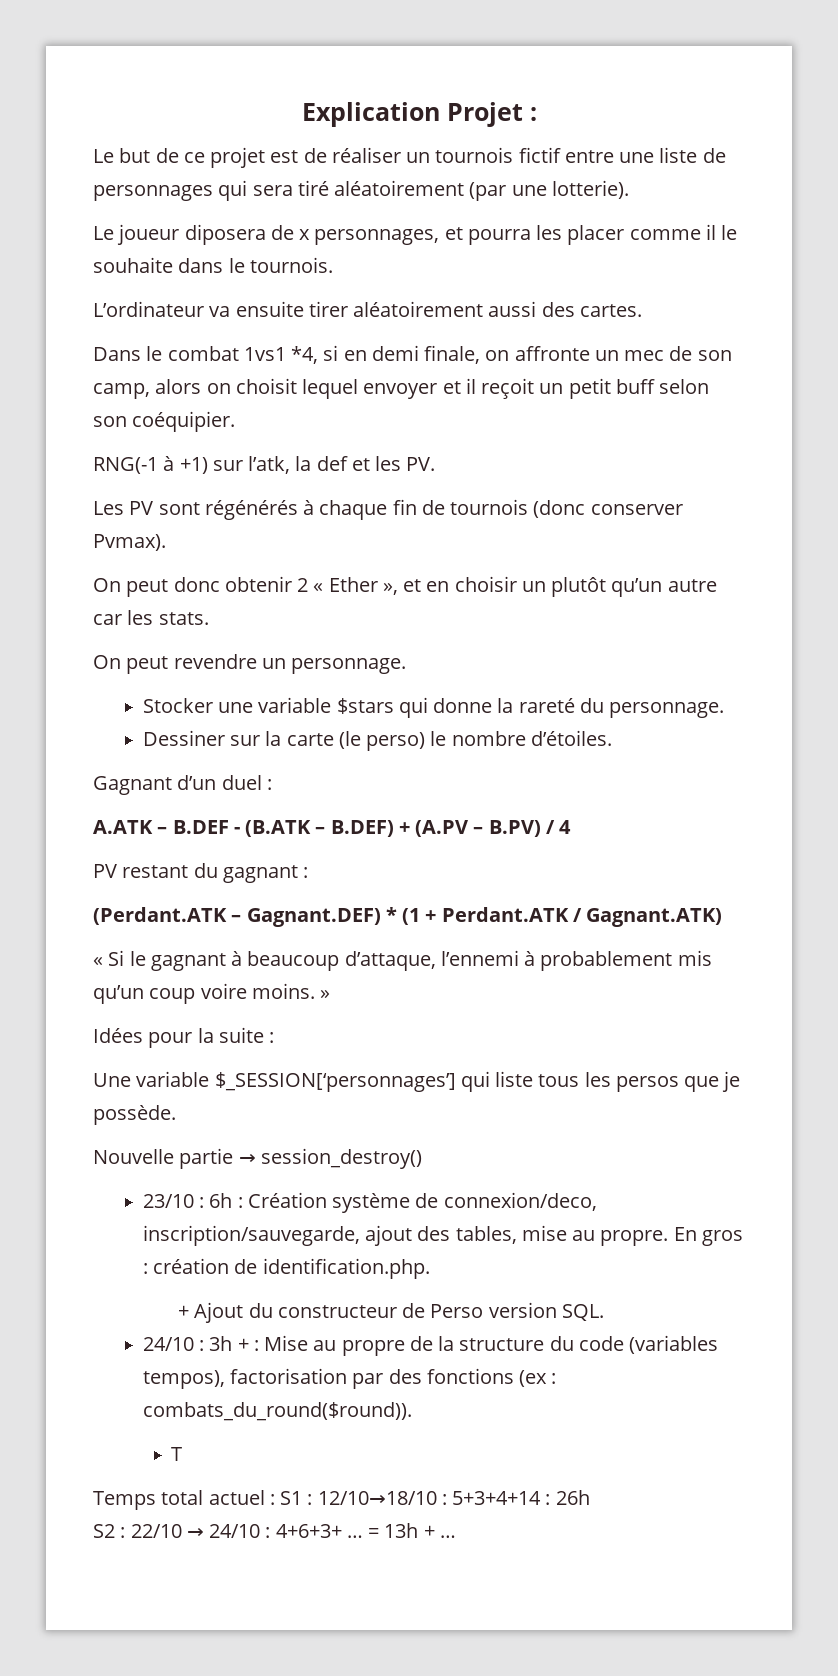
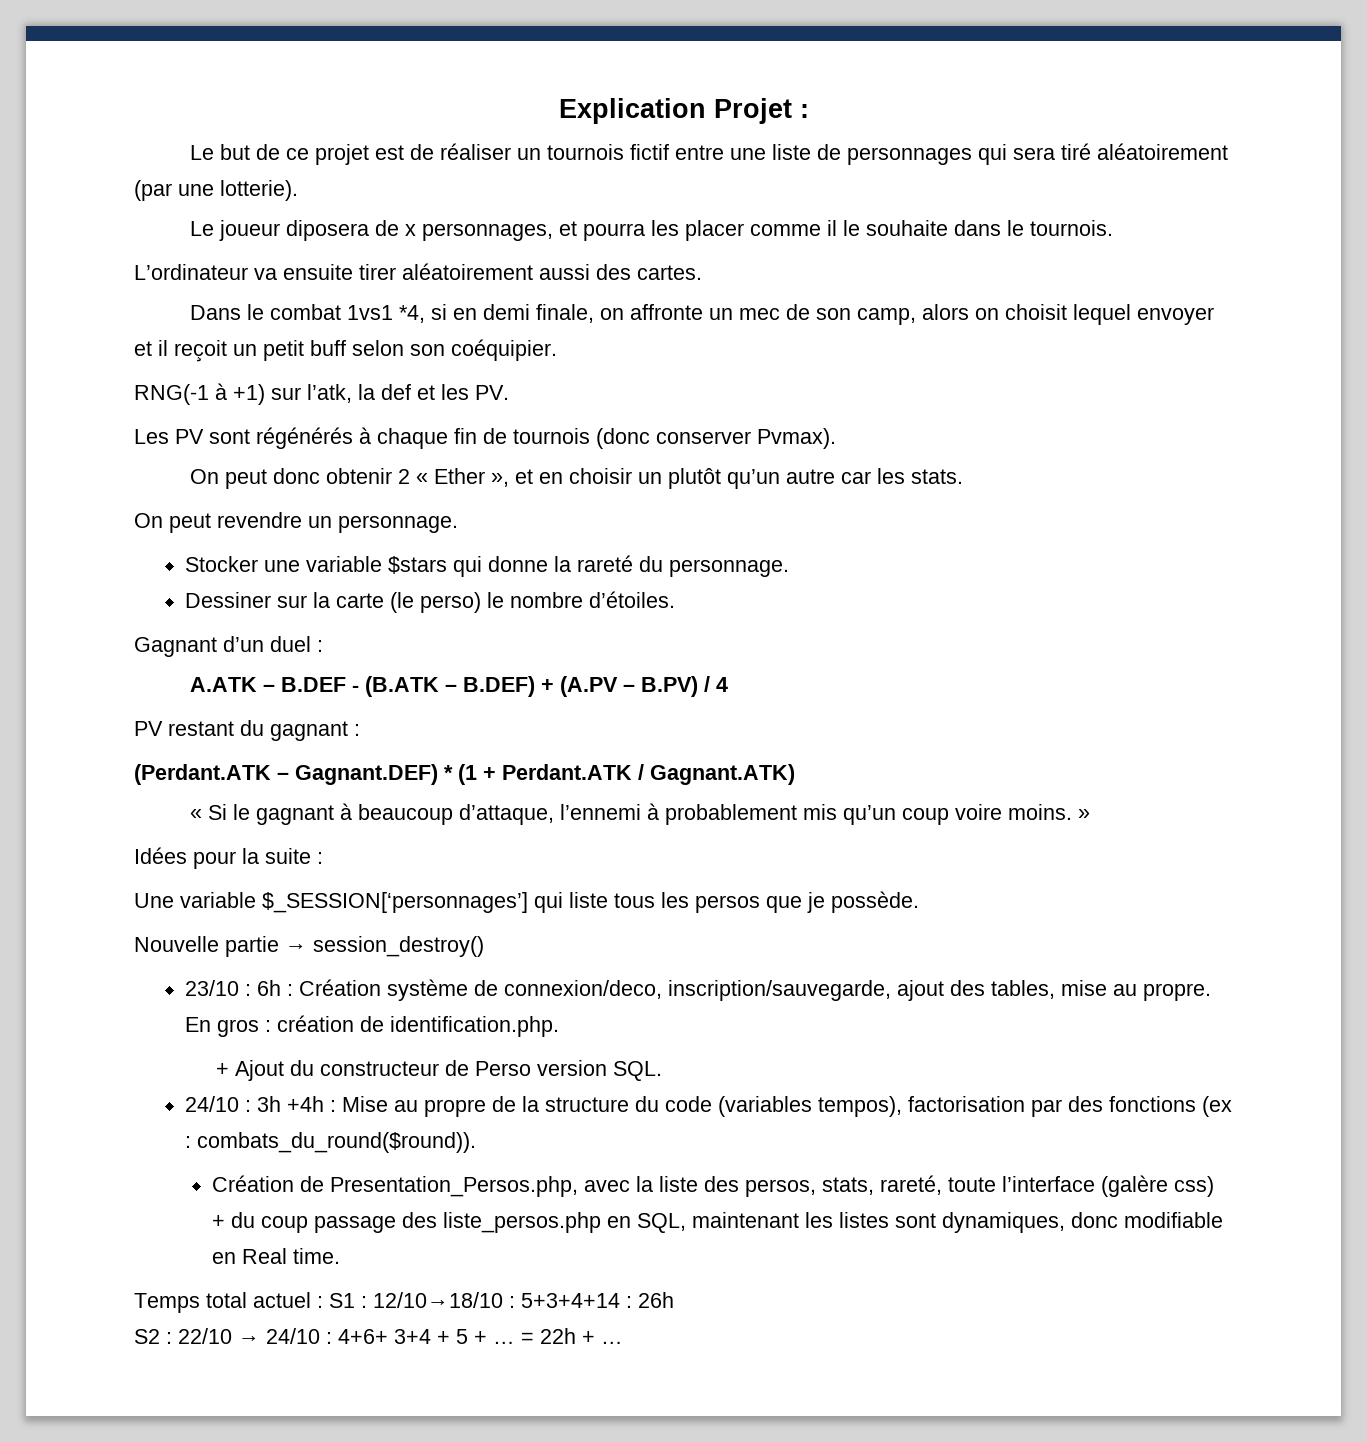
[237,1338,249,1351] + -> [286,1096,324,1112] +4h
[171,1447,183,1461] T -> [212,1175,1215,1197] [212,1212,1224,1233] [212,1248,341,1264] Création de Presentation_Persos.php, avec la liste des persos, stats, rareté, toute l’interface (galère css) + du coup passage des liste_persos.php en SQL, maintenant les listes sont dynamiques, donc modifiable en Real time.
[275,1524,342,1538] 4+6+3+ -> [338,1329,487,1344] 4+6+ 3+4 + 5 +
[384,1523,419,1538] 13h -> [540,1328,576,1344] 22h

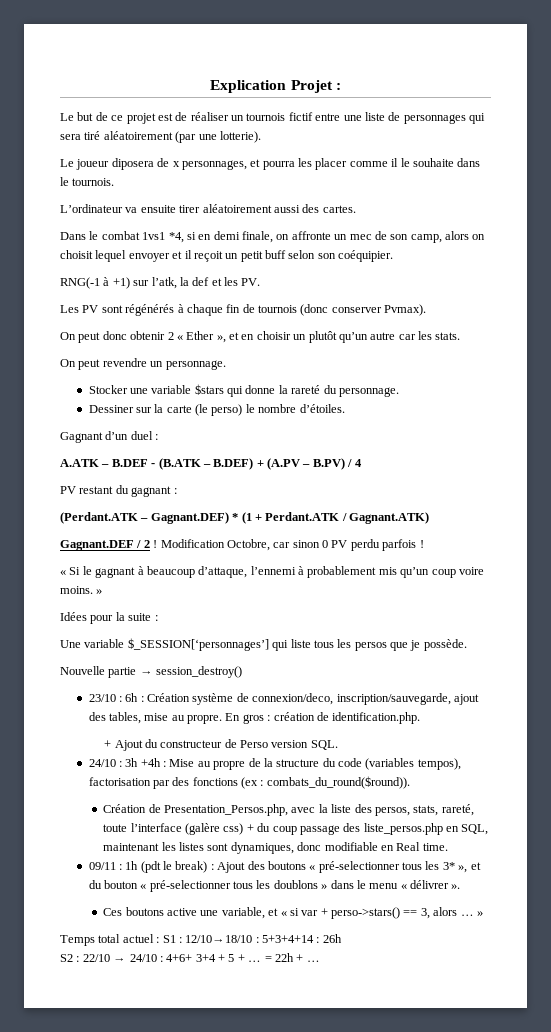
(795, 774) none -> [60,539,424,551] // Gagnant.DEF / 2 ! Modification Octobre, car sinon 0 PV perdu parfois !
(341, 1256) none -> [88,861,481,873] [88,880,461,892] [103,907,483,919] // 09/11 : 1h (pdt le break) : Ajout des boutons « pré-selectionner tous les 3* », et du bouton « pré-selectionner tous les doublons » dans le menu « délivrer ». // Ces boutons active une variable, et « si var + perso->stars() == 3, alors … »

